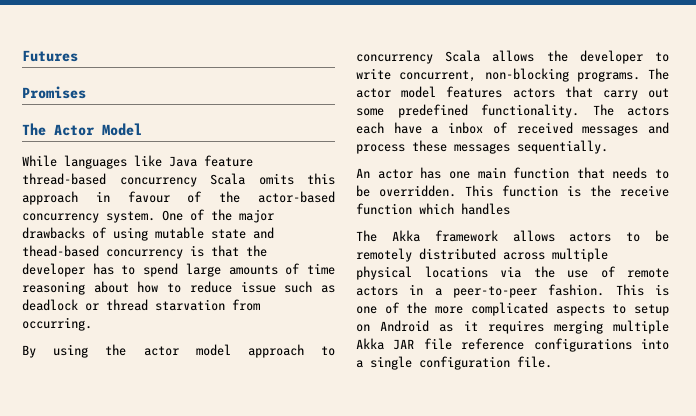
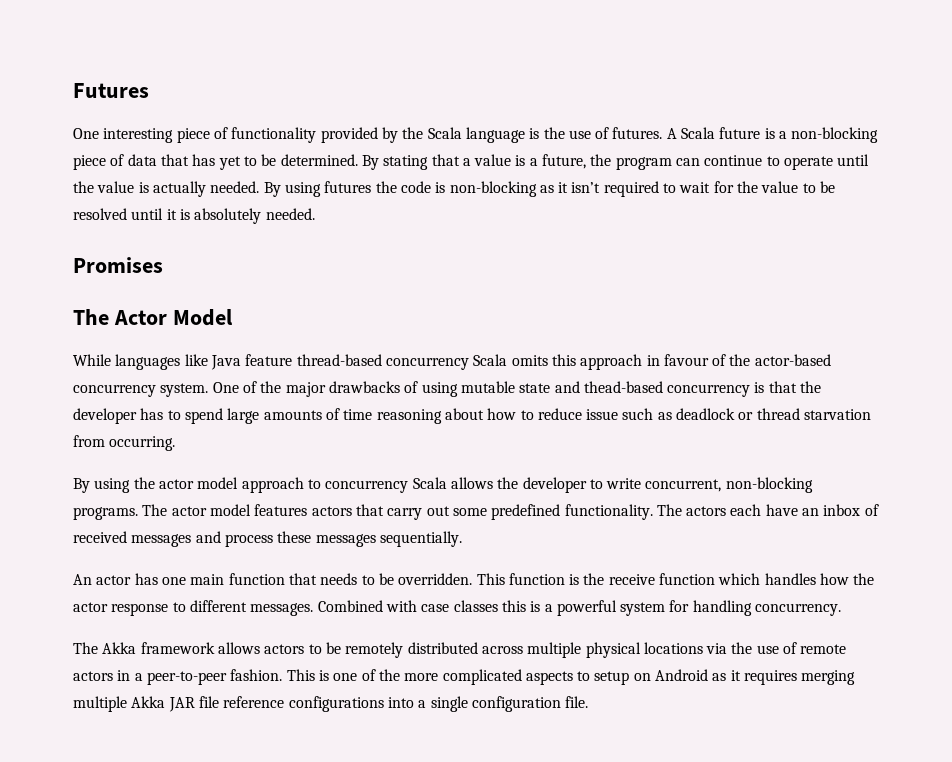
(78, 56) none -> [73,127,879,143] [73,154,870,170] [73,181,836,197] [73,208,315,224] // One interesting piece of functionality provided by the Scala language is the use of futures. A Scala future is a non-blocking piece of data that has yet to be determined. By stating that a value is a future, the program can continue to operate until the value is actually needed. By using futures the code is non-blocking as it isn’t required to wait for the value to be resolved until it is absolutely needed.
[431,126,439,134] a -> [802,508,820,516] an
(510, 209) none -> [820,573,875,585] [73,600,842,616] how the actor response to different messages. Combined with case classes this is a powerful system for handling concurrency.

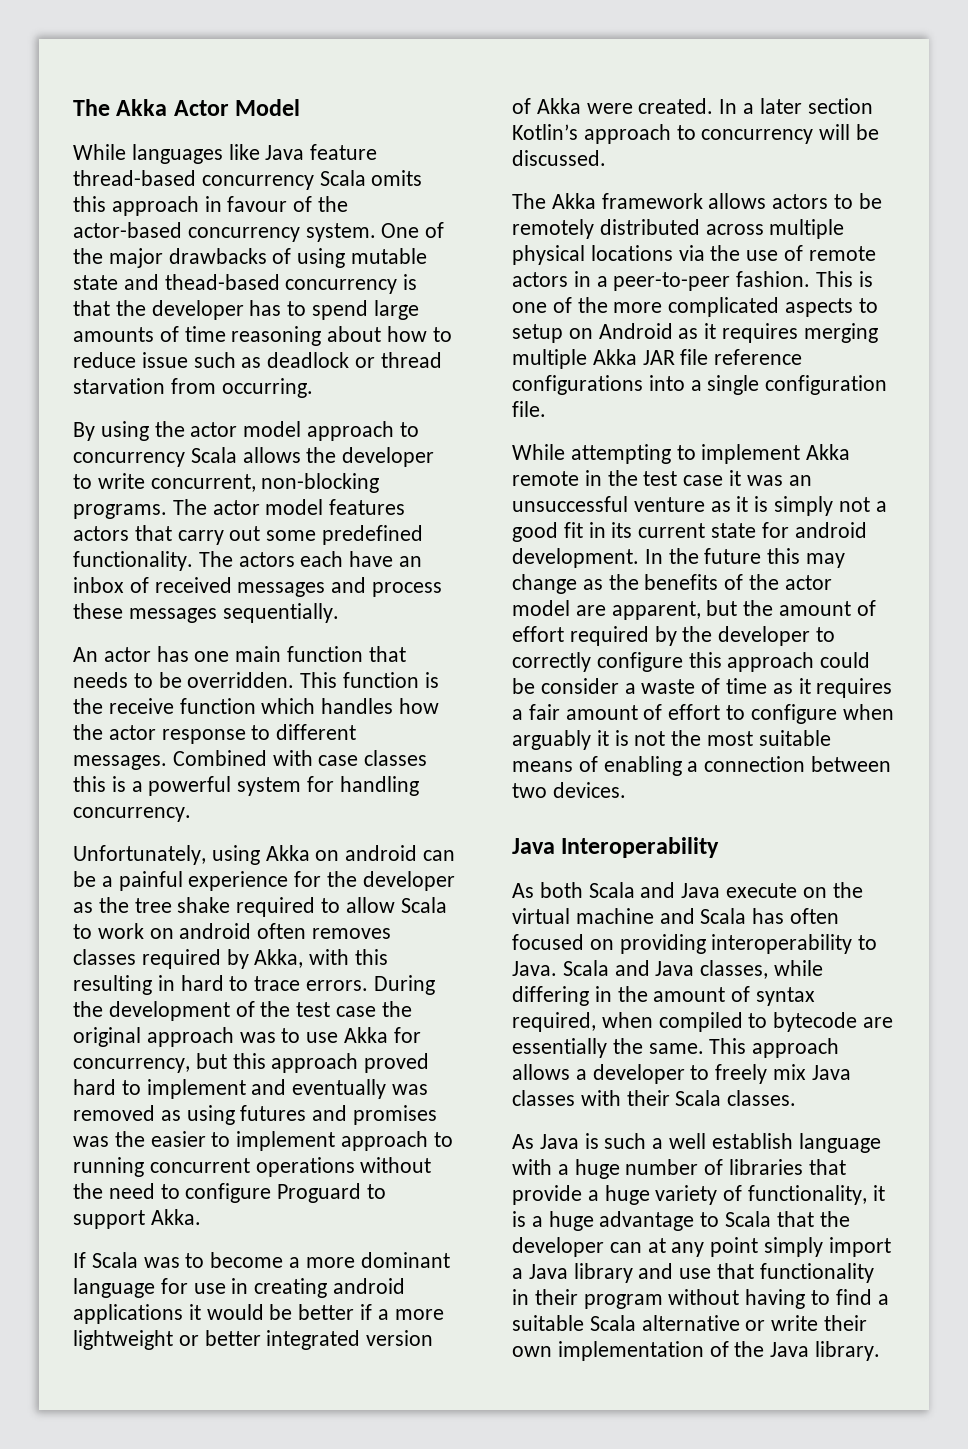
[73,83,149,98] [73,127,879,143] [73,154,870,170] [73,181,836,197] [73,208,315,224] [73,257,163,273] [73,309,109,325] Futures // One interesting piece of functionality provided by the Scala language is the use of futures. A Scala future is a non-blocking piece of data that has yet to be determined. By stating that a value is a future, the program can continue to operate until the value is actually needed. By using futures the code is non-blocking as it isn’t required to wait for the value to be resolved until it is absolutely needed. // Promises // The -> [73,99,168,116] The Akka
(842, 609) none -> [73,845,456,865] [73,871,455,891] [73,897,447,917] [73,923,392,939] [73,949,389,969] [73,975,435,995] [73,1001,412,1021] [73,1027,421,1047] [73,1053,430,1073] [73,1079,429,1099] [73,1105,438,1125] [73,1131,453,1151] [73,1157,432,1177] [73,1183,387,1203] [73,1209,201,1229] [73,1252,450,1268] [73,1278,406,1298] [73,1304,444,1324] [73,1330,434,1350] [512,98,873,114] [512,124,880,144] [512,150,606,166] // Unfortunately, using Akka on android can be a painful experience for the developer as the tree shake required to allow Scala to work on android often removes classes required by Akka, with this resulting in hard to trace errors. During the development of the test case the original approach was to use Akka for concurrency, but this approach proved hard to implement and eventually was removed as using futures and promises was the easier to implement approach to running concurrent operations without the need to configure Proguard to support Akka. // If Scala was to become a more dominant language for use in creating android applications it would be better if a more lightweight or better integrated version of Akka were created. In a later section Kotlin’s approach to concurrency will be discussed.
(589, 702) none -> [512,444,851,464] [512,470,812,486] [512,496,887,516] [512,522,867,542] [512,548,846,568] [512,574,832,594] [512,600,876,620] [512,626,836,646] [512,652,871,672] [512,678,893,698] [512,704,894,724] [512,730,831,750] [512,756,892,776] [512,782,626,798] [512,837,720,858] [512,882,863,898] [512,908,840,924] [512,934,878,954] [512,960,824,979] [512,986,816,1006] [512,1012,894,1032] [512,1038,840,1058] [512,1064,851,1084] [512,1090,797,1106] [512,1133,881,1153] [512,1159,846,1179] [512,1185,885,1205] [512,1211,850,1231] [512,1237,891,1257] [512,1263,874,1283] [512,1289,889,1309] [512,1315,868,1331] [512,1341,881,1361] // While attempting to implement Akka remote in the test case it was an unsuccessful venture as it is simply not a good fit in its current state for android development. In the future this may change as the benefits of the actor model are apparent, but the amount of effort required by the developer to correctly configure this approach could be consider a waste of time as it requires a fair amount of effort to configure when arguably it is not the most suitable means of enabling a connection between two devices. // Java Interoperability // As both Scala and Java execute on the virtual machine and Scala has often focused on providing interoperability to Java. Scala and Java classes, while differing in the amount of syntax required, when compiled to bytecode are essentially the same. This approach allows a developer to freely mix Java classes with their Scala classes. // As Java is such a well establish language with a huge number of libraries that provide a huge variety of functionality, it is a huge advantage to Scala that the developer can at any point simply import a Java library and use that functionality in their program without having to find a suitable Scala alternative or write their own implementation of the Java library.

